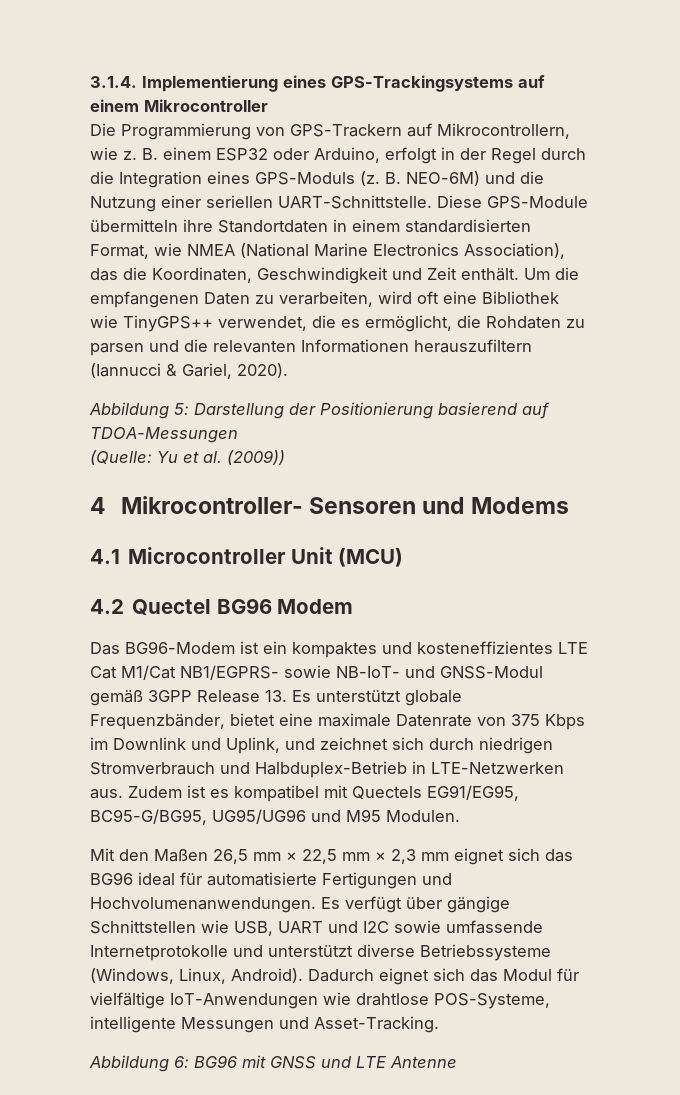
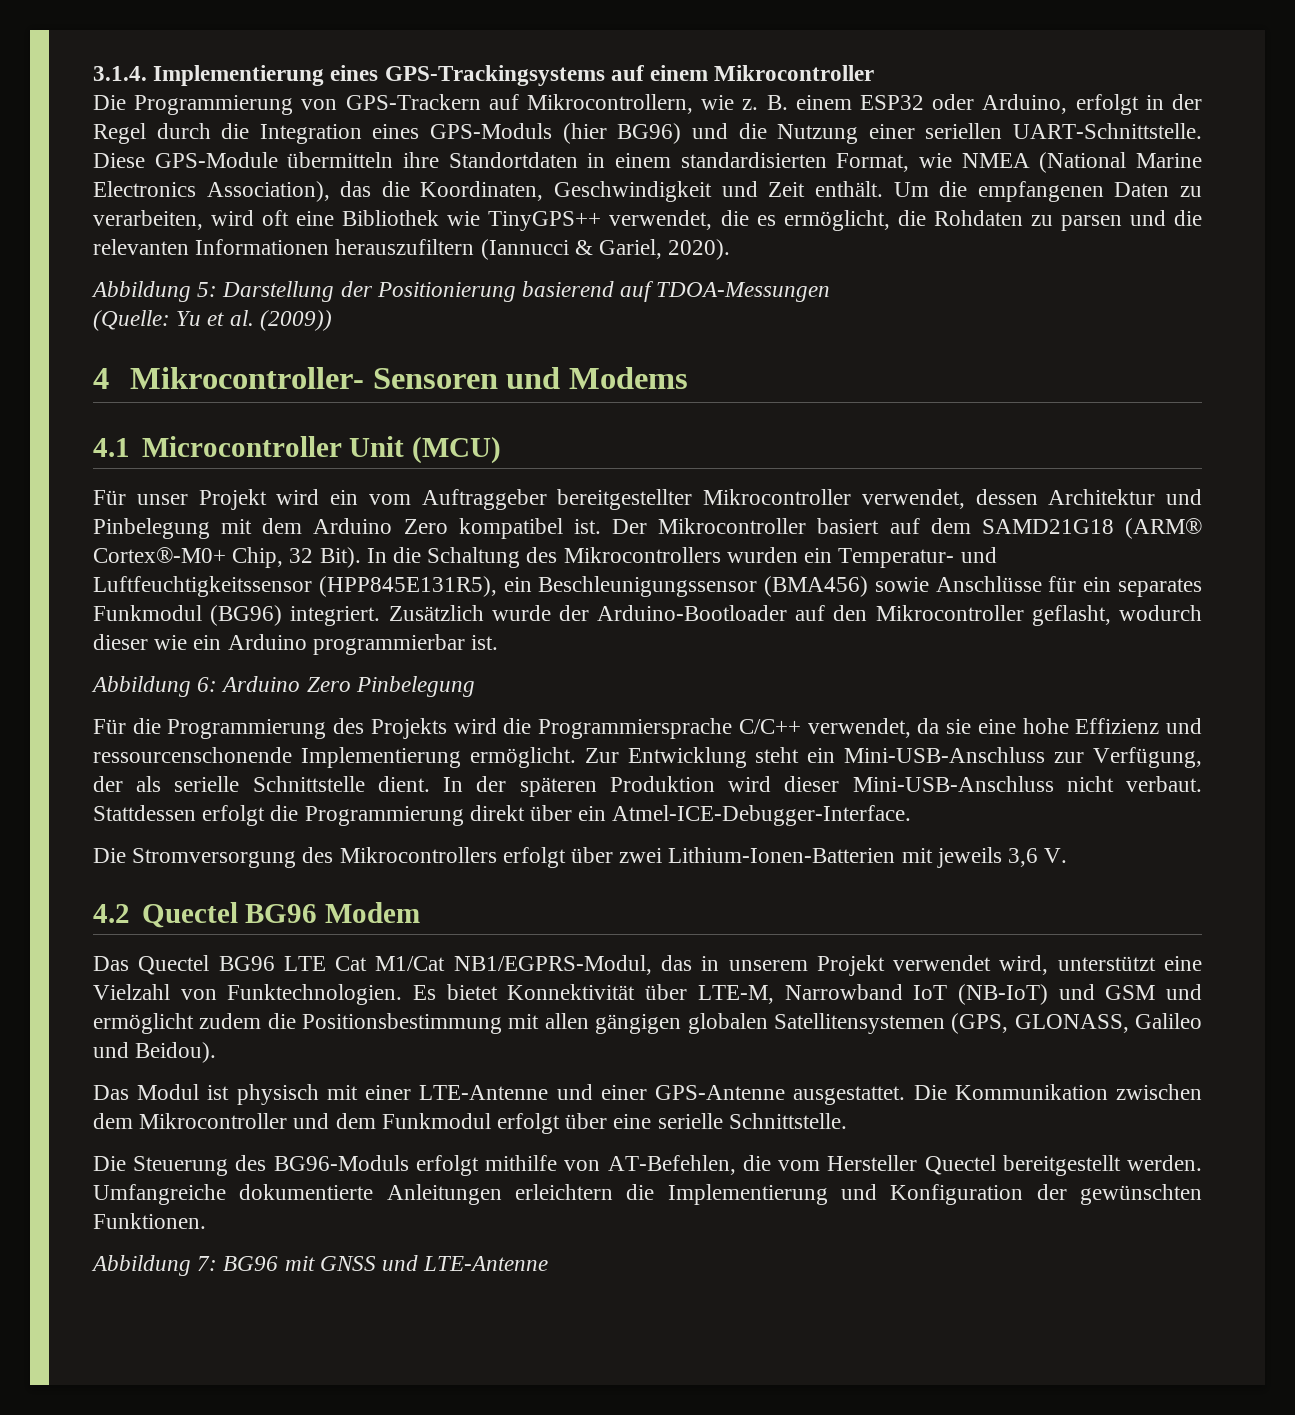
[360,171,480,186] (z. B. NEO-6M) -> [562,123,682,144] (hier BG96)
(404, 557) none -> [93,489,1202,510] [93,518,1202,539] [93,547,997,568] [93,576,1202,597] [93,605,1202,626] [93,634,499,655] [91,676,475,697] [93,718,1203,739] [93,747,1202,768] [93,776,1203,797] [93,805,912,826] [93,847,1068,868] // Für unser Projekt wird ein vom Auftraggeber bereitgestellter Mikrocontroller verwendet, dessen Architektur und Pinbelegung mit dem Arduino Zero kompatibel ist. Der Mikrocontroller basiert auf dem SAMD21G18 (ARM® Cortex®-M0+ Chip, 32 Bit). In die Schaltung des Mikrocontrollers wurden ein Temperatur- und Luftfeuchtigkeitssensor (HPP845E131R5), ein Beschleunigungssensor (BMA456) sowie Anschlüsse für ein separates Funkmodul (BG96) integriert. Zusätzlich wurde der Arduino-Bootloader auf den Mikrocontroller geflasht, wodurch dieser wie ein Arduino programmierbar ist. // Abbildung 6: Arduino Zero Pinbelegung // Für die Programmierung des Projekts wird die Programmiersprache C/C++ verwendet, da sie eine hohe Effizienz und ressourcenschonende Implementierung ermöglicht. Zur Entwicklung steht ein Mini-USB-Anschluss zur Verfügung, der als serielle Schnittstelle dient. In der späteren Produktion wird dieser Mini-USB-Anschluss nicht verbaut. Stattdessen erfolgt die Programmierung direkt über ein Atmel-ICE-Debugger-Interface. // Die Stromversorgung des Mikrocontrollers erfolgt über zwei Lithium-Ionen-Batterien mit jeweils 3,6 V.
[125,641,588,658] [90,665,543,680] [90,690,462,706] [90,713,585,730] [90,737,553,754] [90,761,564,778] [90,785,519,802] [90,809,460,825] [90,848,573,865] [90,872,452,889] [90,896,510,913] [90,920,543,936] [90,944,551,961] [90,968,579,985] [90,992,550,1009] [90,1016,439,1033] [89,1055,189,1072] BG96-Modem ist ein kompaktes und kosteneffizientes LTE Cat M1/Cat NB1/EGPRS- sowie NB-IoT- und GNSS-Modul gemäß 3GPP Release 13. Es unterstützt globale Frequenzbänder, bietet eine maximale Datenrate von 375 Kbps im Downlink und Uplink, und zeichnet sich durch niedrigen Stromverbrauch und Halbduplex-Betrieb in LTE-Netzwerken aus. Zudem ist es kompatibel mit Quectels EG91/EG95, BC95-G/BG95, UG95/UG96 und M95 Modulen. // Mit den Maßen 26,5 mm × 22,5 mm × 2,3 mm eignet sich das BG96 ideal für automatisierte Fertigungen und Hochvolumenanwendungen. Es verfügt über gängige Schnittstellen wie USB, UART und I2C sowie umfassende Internetprotokolle und unterstützt diverse Betriebssysteme (Windows, Linux, Android). Dadurch eignet sich das Modul für vielfältige IoT-Anwendungen wie drahtlose POS-Systeme, intelligente Messungen und Asset-Tracking. // Abbildung 6: -> [138,955,1203,976] [93,984,1202,1005] [93,1013,1202,1034] [93,1042,217,1063] [93,1084,1203,1105] [93,1113,847,1134] [93,1155,1203,1176] [93,1184,1203,1205] [93,1213,206,1229] [91,1255,218,1276] Quectel BG96 LTE Cat M1/Cat NB1/EGPRS-Modul, das in unserem Projekt verwendet wird, unterstützt eine Vielzahl von Funktechnologien. Es bietet Konnektivität über LTE-M, Narrowband IoT (NB-IoT) und GSM und ermöglicht zudem die Positionsbestimmung mit allen gängigen globalen Satellitensystemen (GPS, GLONASS, Galileo und Beidou). // Das Modul ist physisch mit einer LTE-Antenne und einer GPS-Antenne ausgestattet. Die Kommunikation zwischen dem Mikrocontroller und dem Funkmodul erfolgt über eine serielle Schnittstelle. // Die Steuerung des BG96-Moduls erfolgt mithilfe von AT-Befehlen, die vom Hersteller Quectel bereitgestellt werden. Umfangreiche dokumentierte Anleitungen erleichtern die Implementierung und Konfiguration der gewünschten Funktionen. // Abbildung 7:
[356,1056,457,1068] LTE Antenne -> [423,1256,549,1271] LTE-Antenne

